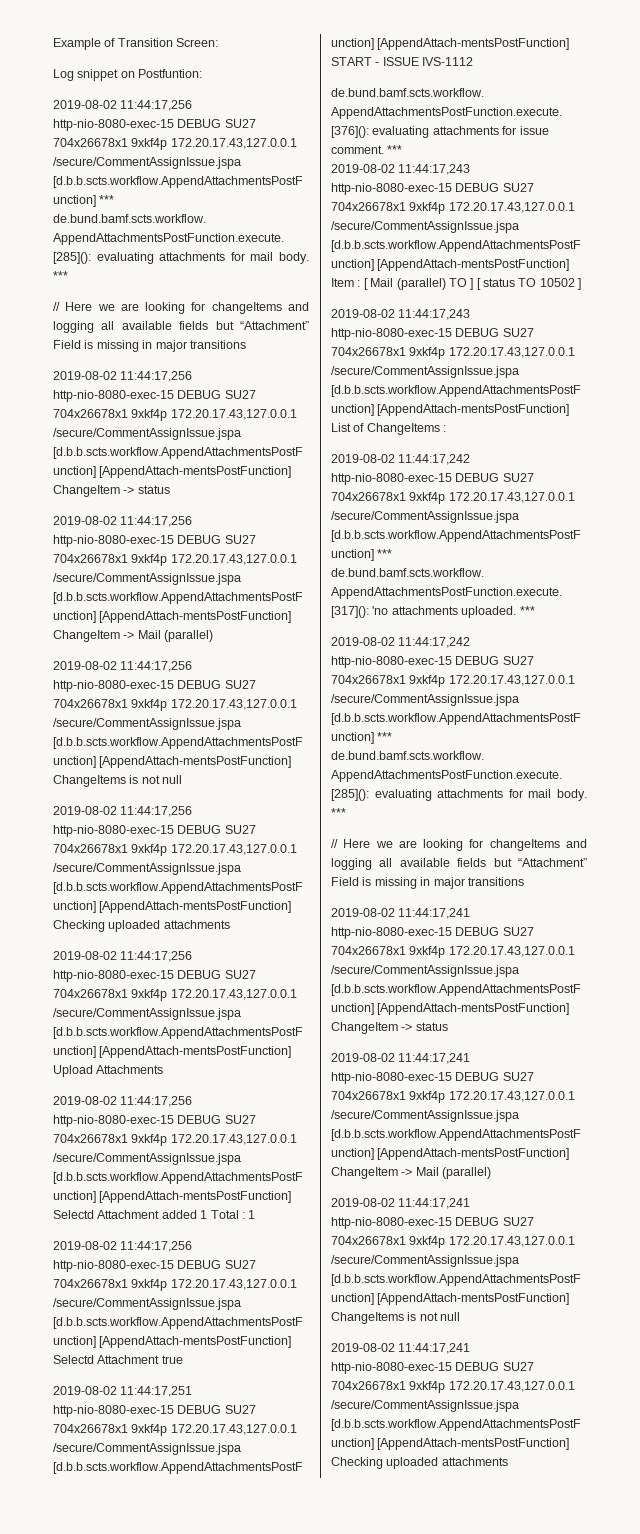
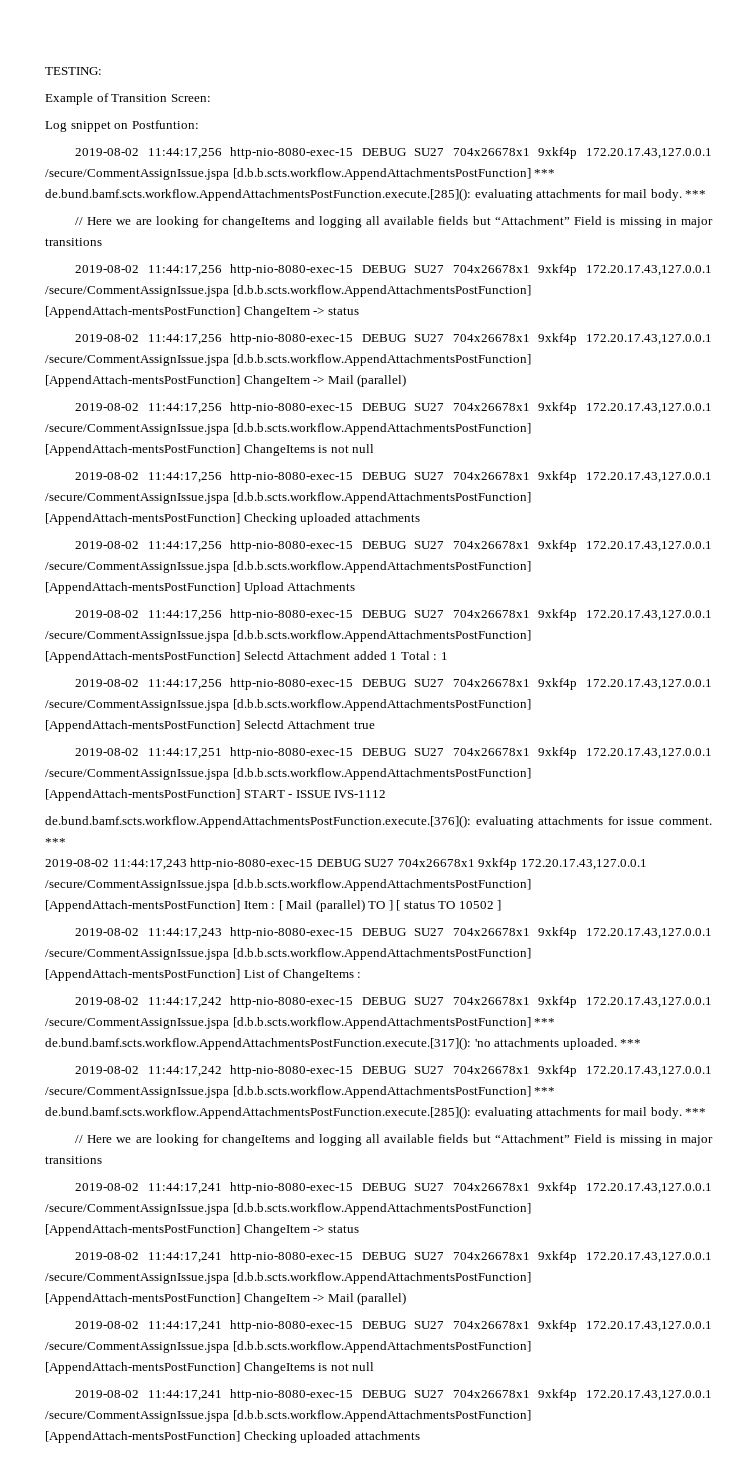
(53, 44) none -> [45,67,102,75] TESTING: //

